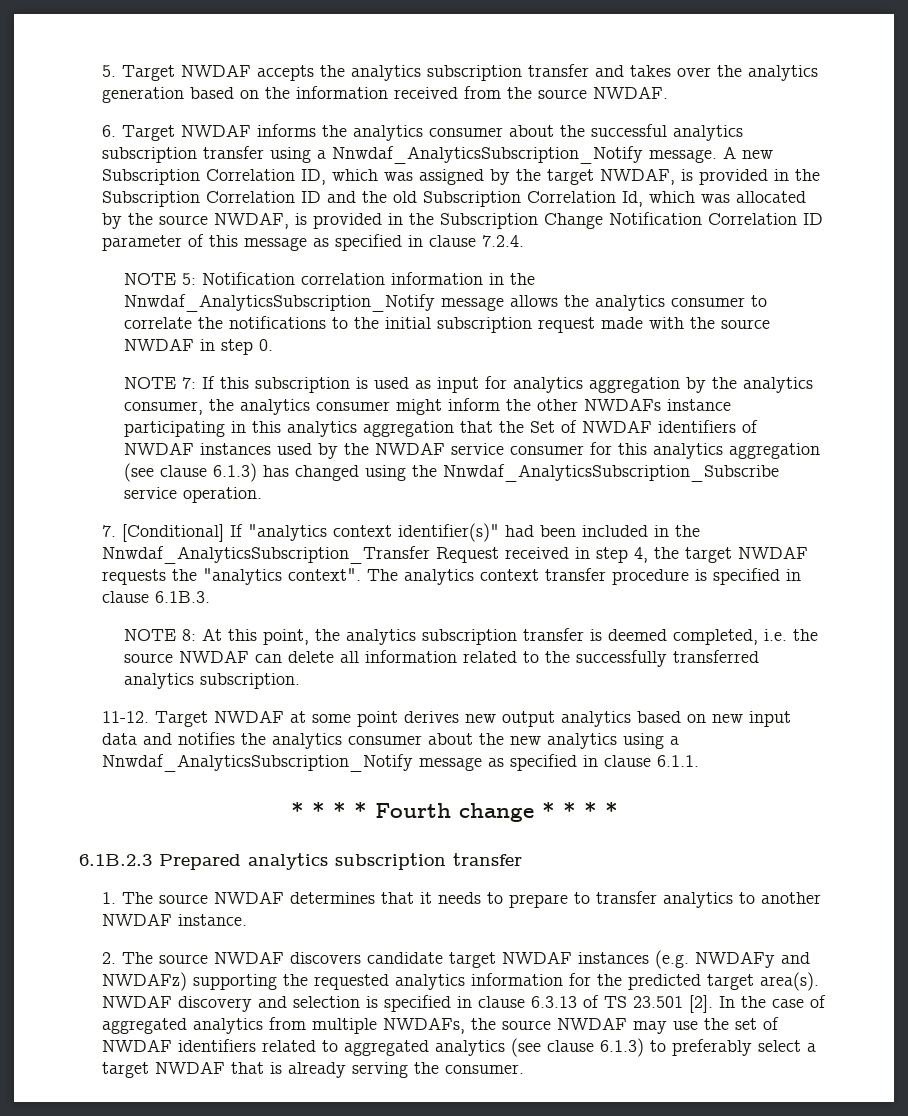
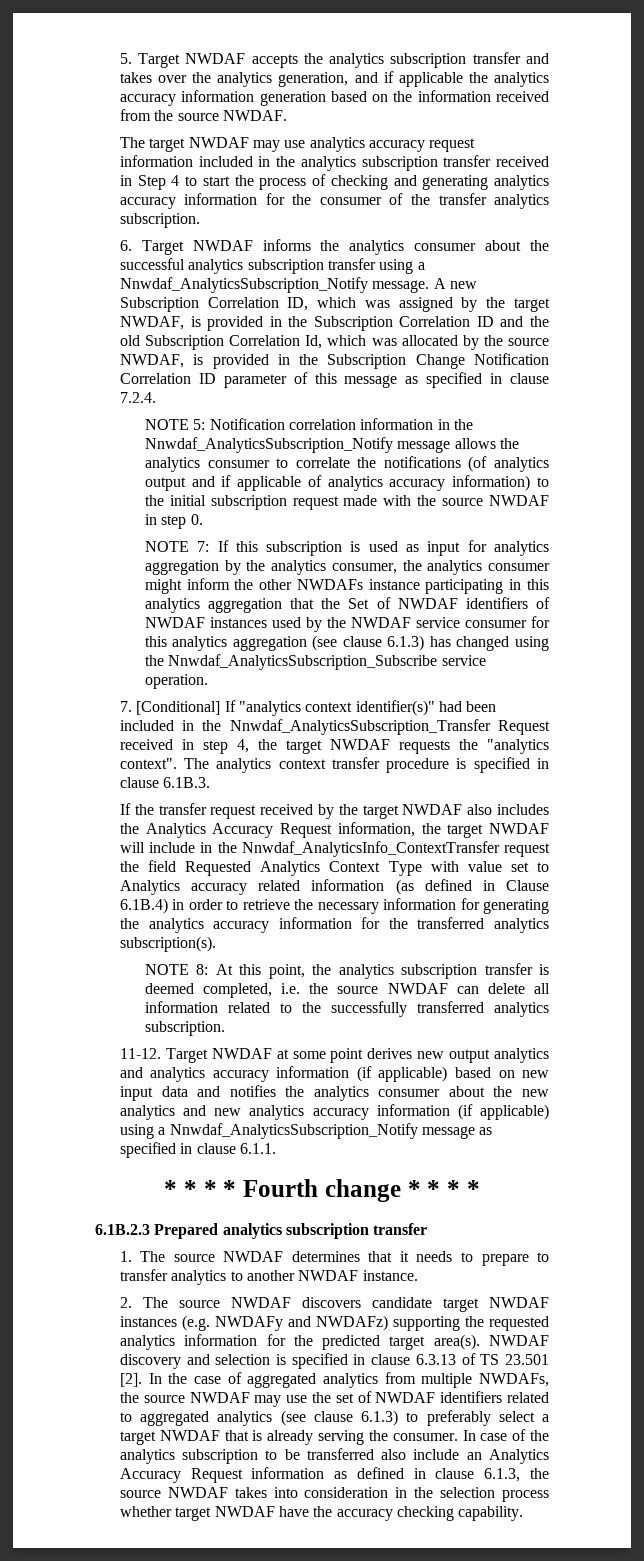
(818, 73) none -> [278,71,549,87] [119,90,255,106] generation, and if applicable the analytics accuracy information
(668, 92) none -> [119,137,476,152] [119,155,549,171] [119,174,550,190] [119,193,549,209] [119,213,200,228] // The target NWDAF may use analytics accuracy request information included in the analytics subscription transfer received in Step 4 to start the process of checking and generating analytics accuracy information for the consumer of the transfer analytics subscription.
(327, 322) none -> [468,456,549,472] [144,475,531,491] (of analytics output and if applicable of analytics accuracy information)
(210, 597) none -> [119,803,549,819] [119,822,549,838] [119,841,550,857] [119,860,549,876] [119,879,549,895] [119,898,549,914] [119,917,549,933] [119,936,216,952] // If the transfer request received by the target NWDAF also includes the Analytics Accuracy Request information, the target NWDAF will include in the Nnwdaf_AnalyticsInfo_ContextTransfer request the field Requested Analytics Context Type with value set to Analytics accuracy related information (as defined in Clause 6.1B.4) in order to retrieve the necessary information for generating the analytics accuracy information for the transferred analytics subscription(s).
(631, 719) none -> [119,1066,448,1082] and analytics accuracy information (if applicable)
(617, 741) none -> [183,1104,549,1120] and new analytics accuracy information (if applicable)
(524, 1069) none -> [462,1429,549,1441] [119,1448,549,1464] [119,1467,549,1483] [119,1487,549,1502] [119,1506,524,1521] In case of the analytics subscription to be transferred also include an Analytics Accuracy Request information as defined in clause 6.1.3, the source NWDAF takes into consideration in the selection process whether target NWDAF have the accuracy checking capability.

